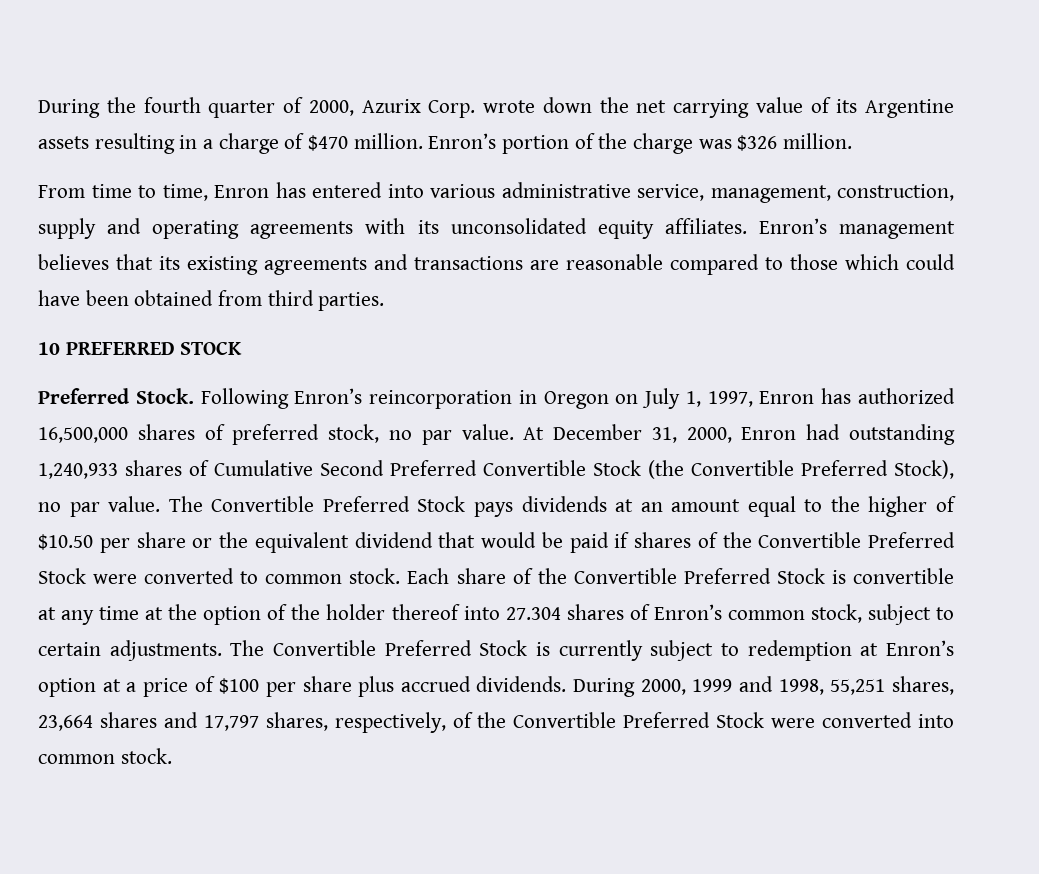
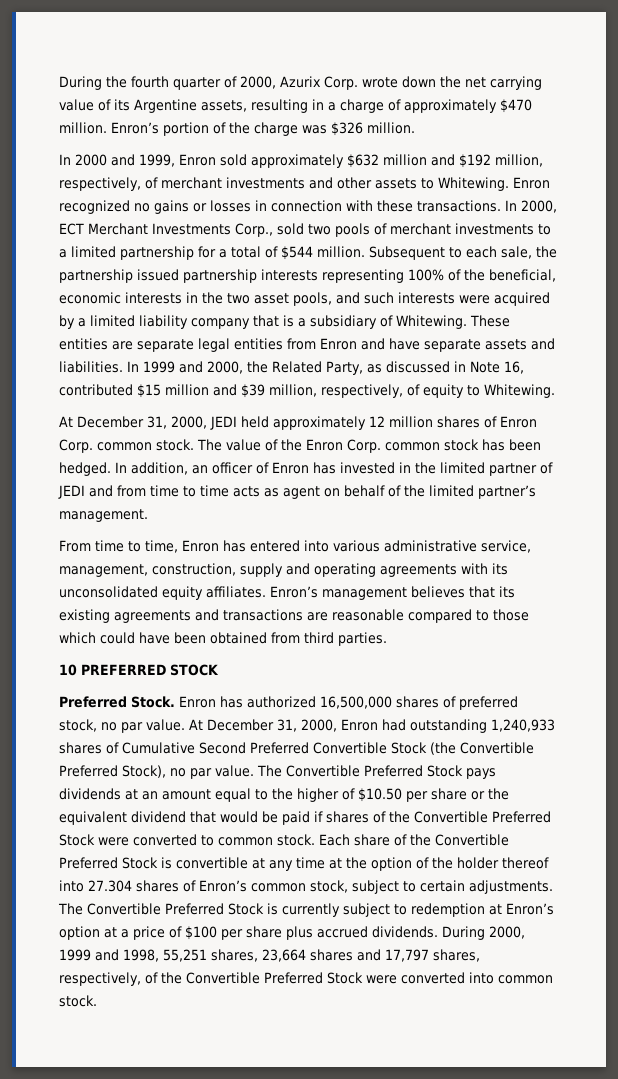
[38,136,89,149] assets -> [201,100,247,112] assets,
(305, 141) none -> [404,99,497,113] approximately
(853, 141) none -> [59,154,543,168] [59,177,550,191] [59,200,557,214] [59,223,551,237] [59,246,557,260] [59,269,556,283] [59,292,550,306] [59,315,510,329] [59,338,555,352] [59,361,524,375] [59,384,555,398] [59,416,537,430] [59,439,541,453] [59,462,553,476] [58,485,536,499] [59,509,148,522] // In 2000 and 1999, Enron sold approximately $632 million and $192 million, respectively, of merchant investments and other assets to Whitewing. Enron recognized no gains or losses in connection with these transactions. In 2000, ECT Merchant Investments Corp., sold two pools of merchant investments to a limited partnership for a total of $544 million. Subsequent to each sale, the partnership issued partnership interests representing 100% of the beneficial, economic interests in the two asset pools, and such interests were acquired by a limited liability company that is a subsidiary of Whitewing. These entities are separate legal entities from Enron and have separate assets and liabilities. In 1999 and 2000, the Related Party, as discussed in Note 16, contributed $15 million and $39 million, respectively, of equity to Whitewing. // At December 31, 2000, JEDI held approximately 12 million shares of Enron Corp. common stock. The value of the Enron Corp. common stock has been hedged. In addition, an officer of Enron has invested in the limited partner of JEDI and from time to time acts as agent on behalf of the limited partner’s management.
[200,388,753,409] Following Enron’s reincorporation in Oregon on July 1, 1997, -> (175, 702) none

